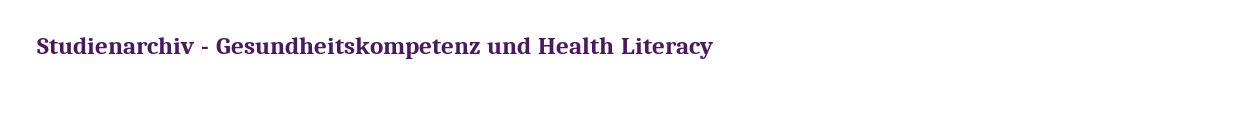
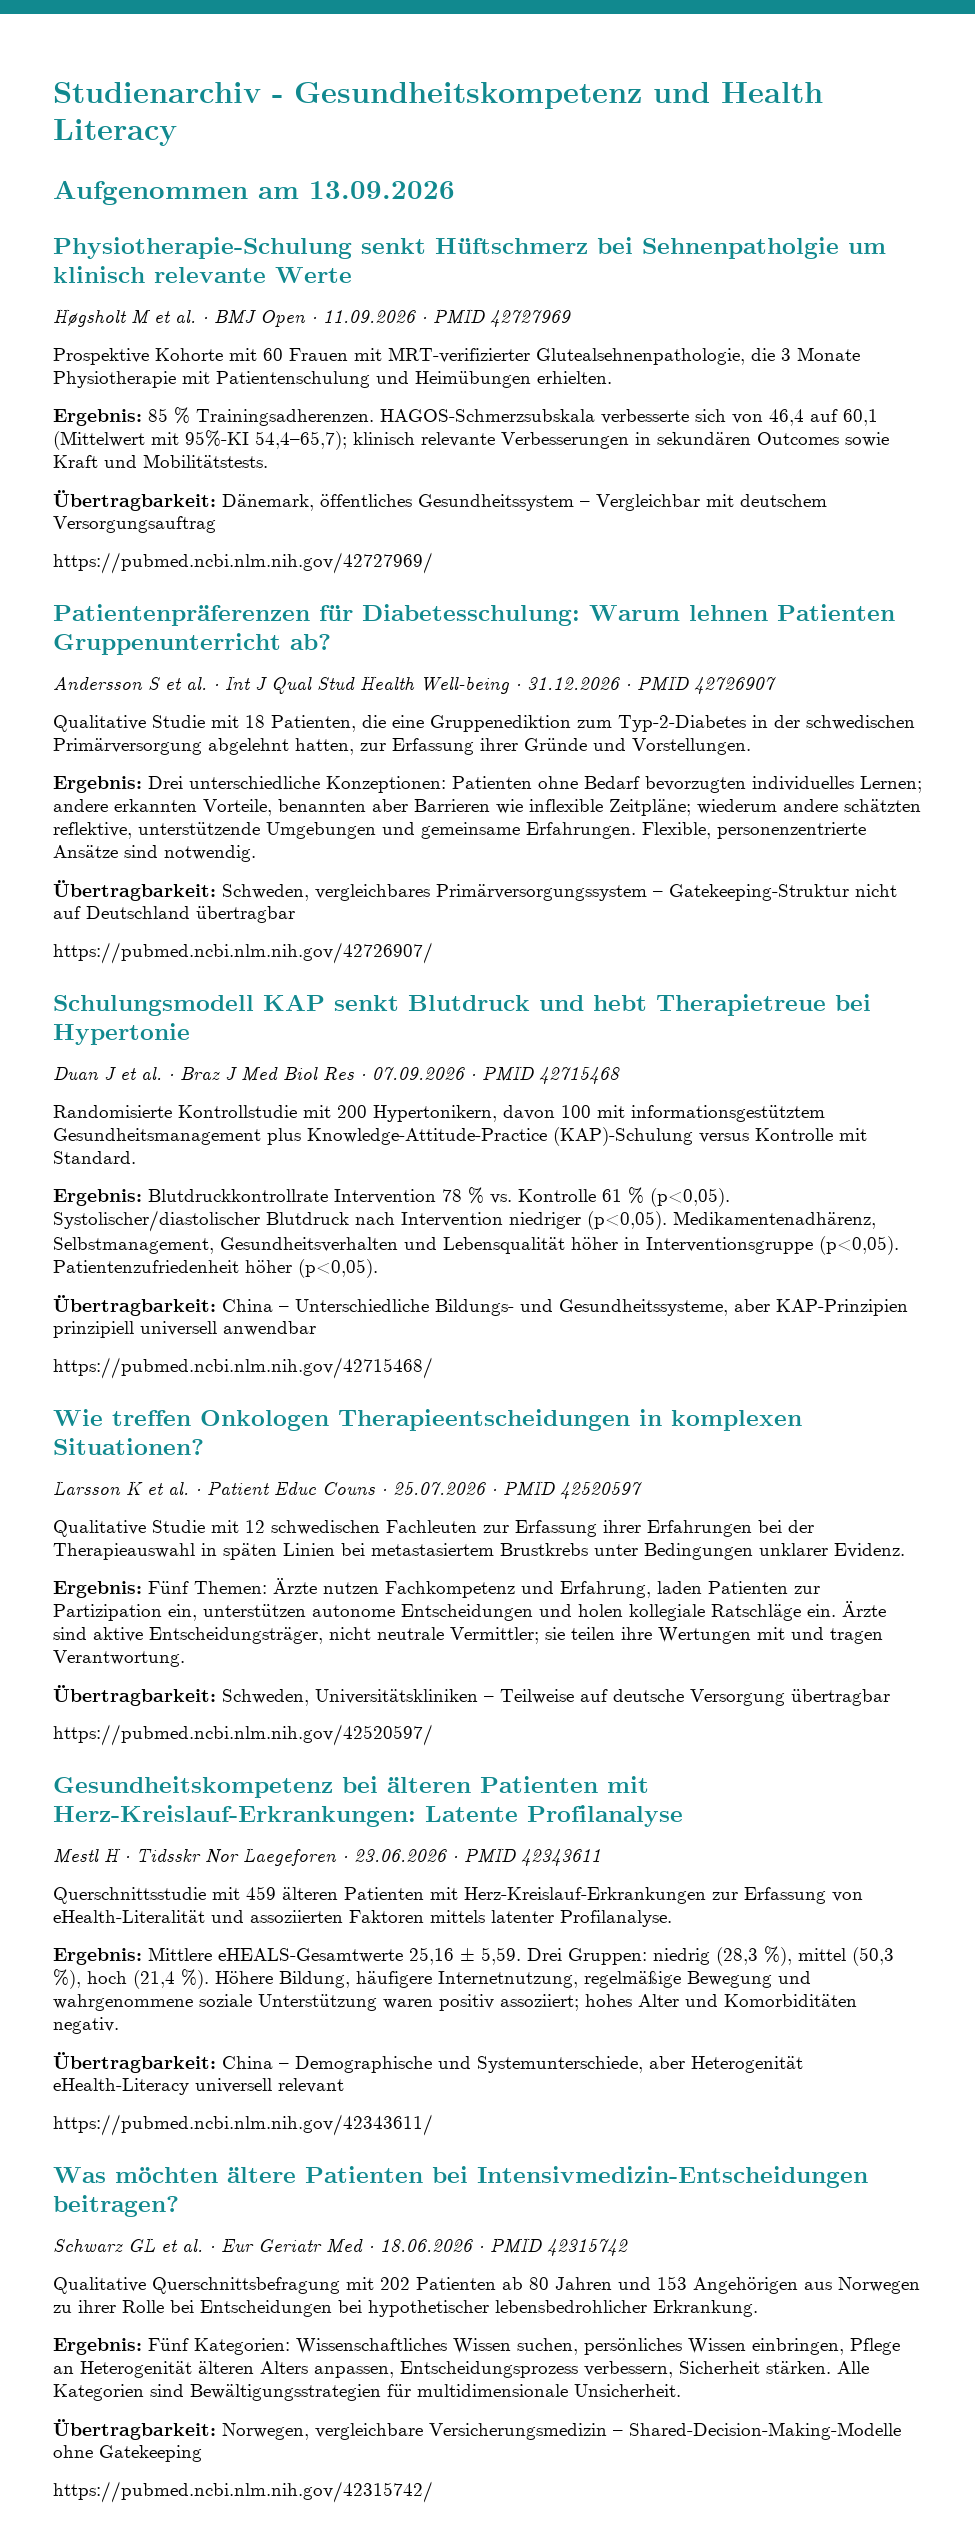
(714, 48) none -> [53,180,455,205] [53,237,886,259] [53,266,352,283] [53,309,571,327] [53,347,860,365] [53,371,612,388] [53,407,878,426] [53,430,889,450] [53,454,268,468] [53,490,827,511] [53,516,216,533] [53,552,433,574] [53,604,895,626] [53,633,331,655] [53,676,776,694] [53,715,915,732] [53,738,751,755] [53,776,922,793] [53,799,921,816] [53,822,866,839] [53,845,256,862] [53,880,897,901] [53,906,295,923] [53,942,433,964] [53,994,871,1016] [53,1023,190,1045] [53,1066,620,1084] [53,1105,825,1122] [53,1127,867,1146] [53,1151,136,1164] [53,1187,730,1207] [53,1210,876,1232] [53,1236,899,1255] [53,1259,378,1278] [53,1295,908,1316] [53,1321,316,1338] [53,1357,433,1379] [53,1409,802,1431] [53,1438,204,1455] [53,1481,642,1499] [53,1520,814,1537] [53,1543,905,1560] [53,1578,820,1598] [53,1601,886,1621] [53,1627,883,1644] [53,1650,185,1667] [53,1685,890,1706] [53,1724,433,1746] [53,1776,649,1798] [53,1805,683,1827] [53,1848,601,1866] [53,1886,863,1904] [53,1910,672,1927] [53,1946,894,1966] [53,1969,811,1989] [53,1994,857,2011] [53,2017,119,2034] [53,2052,803,2073] [53,2078,344,2095] [53,2114,433,2136] [53,2166,868,2188] [53,2195,179,2217] [53,2238,628,2256] [53,2276,920,2294] [53,2300,758,2317] [53,2338,900,2355] [53,2361,869,2378] [53,2384,681,2401] [53,2419,901,2440] [53,2445,202,2462] [53,2481,433,2503] // Aufgenommen am 13.09.2026 // Physiotherapie-Schulung senkt Hüftschmerz bei Sehnenpatholgie um klinisch relevante Werte // Høgsholt M et al. · BMJ Open · 11.09.2026 · PMID 42727969 // Prospektive Kohorte mit 60 Frauen mit MRT-verifizierter Glutealsehnenpathologie, die 3 Monate Physiotherapie mit Patientenschulung und Heimübungen erhielten. // Ergebnis: 85 % Trainingsadherenzen. HAGOS-Schmerzsubskala verbesserte sich von 46,4 auf 60,1 (Mittelwert mit 95%-KI 54,4–65,7); klinisch relevante Verbesserungen in sekundären Outcomes sowie Kraft und Mobilitätstests. // Übertragbarkeit: Dänemark, öffentliches Gesundheitssystem – Vergleichbar mit deutschem Versorgungsauftrag // https://pubmed.ncbi.nlm.nih.gov/42727969/ // Patientenpräferenzen für Diabetesschulung: Warum lehnen Patienten Gruppenunterricht ab? // Andersson S et al. · Int J Qual Stud Health Well-being · 31.12.2026 · PMID 42726907 // Qualitative Studie mit 18 Patienten, die eine Gruppenediktion zum Typ-2-Diabetes in der schwedischen Primärversorgung abgelehnt hatten, zur Erfassung ihrer Gründe und Vorstellungen. // Ergebnis: Drei unterschiedliche Konzeptionen: Patienten ohne Bedarf bevorzugten individuelles Lernen; andere erkannten Vorteile, benannten aber Barrieren wie inflexible Zeitpläne; wiederum andere schätzten reflektive, unterstützende Umgebungen und gemeinsame Erfahrungen. Flexible, personenzentrierte Ansätze sind notwendig. // Übertragbarkeit: Schweden, vergleichbares Primärversorgungssystem – Gatekeeping-Struktur nicht auf Deutschland übertragbar // https://pubmed.ncbi.nlm.nih.gov/42726907/ // Schulungsmodell KAP senkt Blutdruck und hebt Therapietreue bei Hypertonie // Duan J et al. · Braz J Med Biol Res · 07.09.2026 · PMID 42715468 // Randomisierte Kontrollstudie mit 200 Hypertonikern, davon 100 mit informationsgestütztem Gesundheitsmanagement plus Knowledge-Attitude-Practice (KAP)-Schulung versus Kontrolle mit Standard. // Ergebnis: Blutdruckkontrollrate Intervention 78 % vs. Kontrolle 61 % (p<0,05). Systolischer/diastolischer Blutdruck nach Intervention niedriger (p<0,05). Medikamentenadhärenz, Selbstmanagement, Gesundheitsverhalten und Lebensqualität höher in Interventionsgruppe (p<0,05). Patientenzufriedenheit höher (p<0,05). // Übertragbarkeit: China – Unterschiedliche Bildungs- und Gesundheitssysteme, aber KAP-Prinzipien prinzipiell universell anwendbar // https://pubmed.ncbi.nlm.nih.gov/42715468/ // Wie treffen Onkologen Therapieentscheidungen in komplexen Situationen? // Larsson K et al. · Patient Educ Couns · 25.07.2026 · PMID 42520597 // Qualitative Studie mit 12 schwedischen Fachleuten zur Erfassung ihrer Erfahrungen bei der Therapieauswahl in späten Linien bei metastasiertem Brustkrebs unter Bedingungen unklarer Evidenz. // Ergebnis: Fünf Themen: Ärzte nutzen Fachkompetenz und Erfahrung, laden Patienten zur Partizipation ein, unterstützen autonome Entscheidungen und holen kollegiale Ratschläge ein. Ärzte sind aktive Entscheidungsträger, nicht neutrale Vermittler; sie teilen ihre Wertungen mit und tragen Verantwortung. // Übertragbarkeit: Schweden, Universitätskliniken – Teilweise auf deutsche Versorgung übertragbar // https://pubmed.ncbi.nlm.nih.gov/42520597/ // Gesundheitskompetenz bei älteren Patienten mit Herz-Kreislauf-Erkrankungen: Latente Profilanalyse // Mestl H · Tidsskr Nor Laegeforen · 23.06.2026 · PMID 42343611 // Querschnittsstudie mit 459 älteren Patienten mit Herz-Kreislauf-Erkrankungen zur Erfassung von eHealth-Literalität und assoziierten Faktoren mittels latenter Profilanalyse. // Ergebnis: Mittlere eHEALS-Gesamtwerte 25,16 ± 5,59. Drei Gruppen: niedrig (28,3 %), mittel (50,3 %), hoch (21,4 %). Höhere Bildung, häufigere Internetnutzung, regelmäßige Bewegung und wahrgenommene soziale Unterstützung waren positiv assoziiert; hohes Alter und Komorbiditäten negativ. // Übertragbarkeit: China – Demographische und Systemunterschiede, aber Heterogenität eHealth-Literacy universell relevant // https://pubmed.ncbi.nlm.nih.gov/42343611/ // Was möchten ältere Patienten bei Intensivmedizin-Entscheidungen beitragen? // Schwarz GL et al. · Eur Geriatr Med · 18.06.2026 · PMID 42315742 // Qualitative Querschnittsbefragung mit 202 Patienten ab 80 Jahren und 153 Angehörigen aus Norwegen zu ihrer Rolle bei Entscheidungen bei hypothetischer lebensbedrohlicher Erkrankung. // Ergebnis: Fünf Kategorien: Wissenschaftliches Wissen suchen, persönliches Wissen einbringen, Pflege an Heterogenität älteren Alters anpassen, Entscheidungsprozess verbessern, Sicherheit stärken. Alle Kategorien sind Bewältigungsstrategien für multidimensionale Unsicherheit. // Übertragbarkeit: Norwegen, vergleichbare Versicherungsmedizin – Shared-Decision-Making-Modelle ohne Gatekeeping // https://pubmed.ncbi.nlm.nih.gov/42315742/

